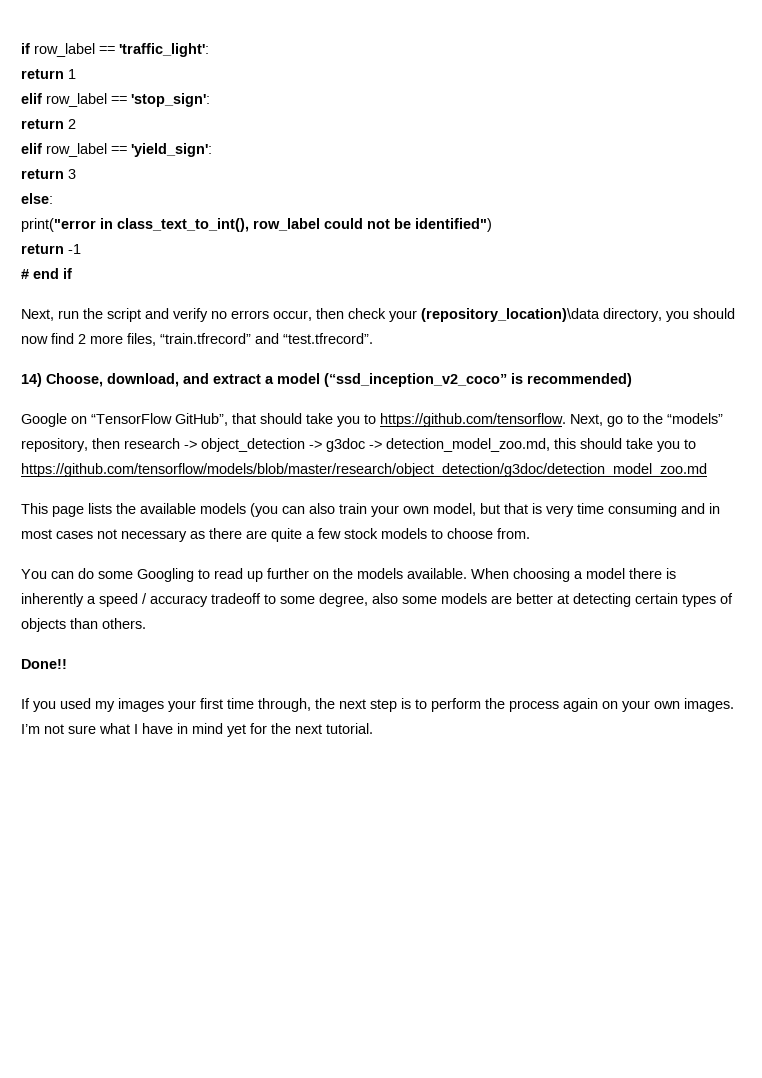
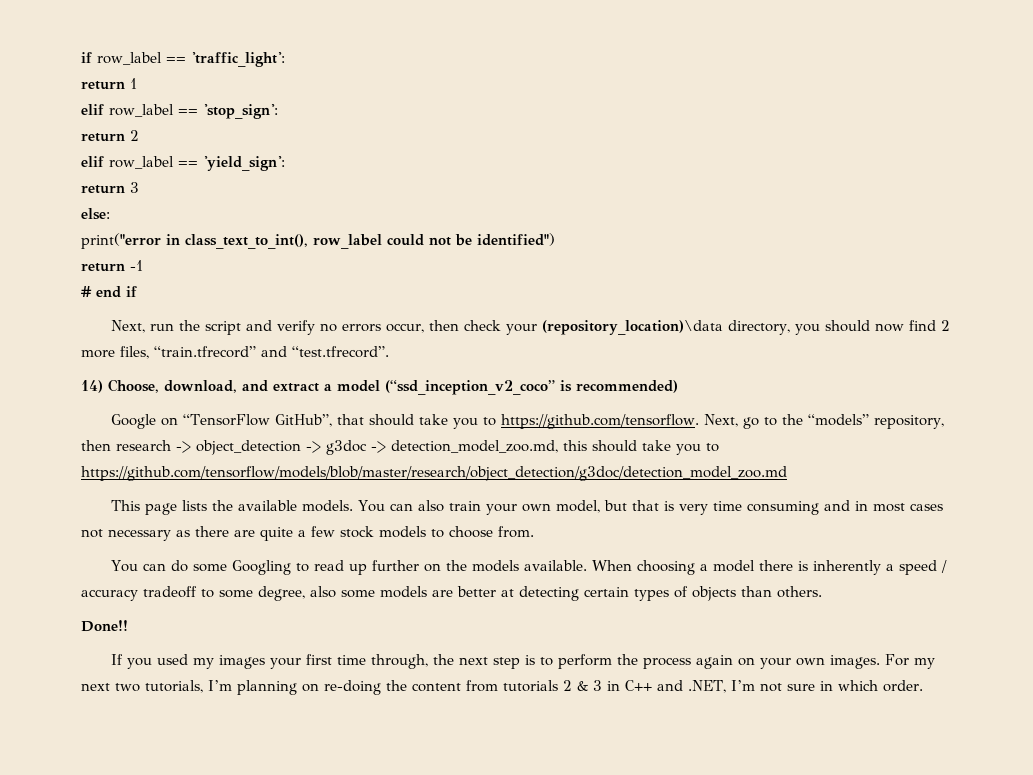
[200,503,278,517] models (you -> [301,500,385,512] models. You
[21,723,373,737] I’m not sure what I have in mind yet for the next tutorial. -> [884,654,935,669] [81,680,923,695] For my next two tutorials, I’m planning on re-doing the content from tutorials 2 & 3 in C++ and .NET, I’m not sure in which order.

